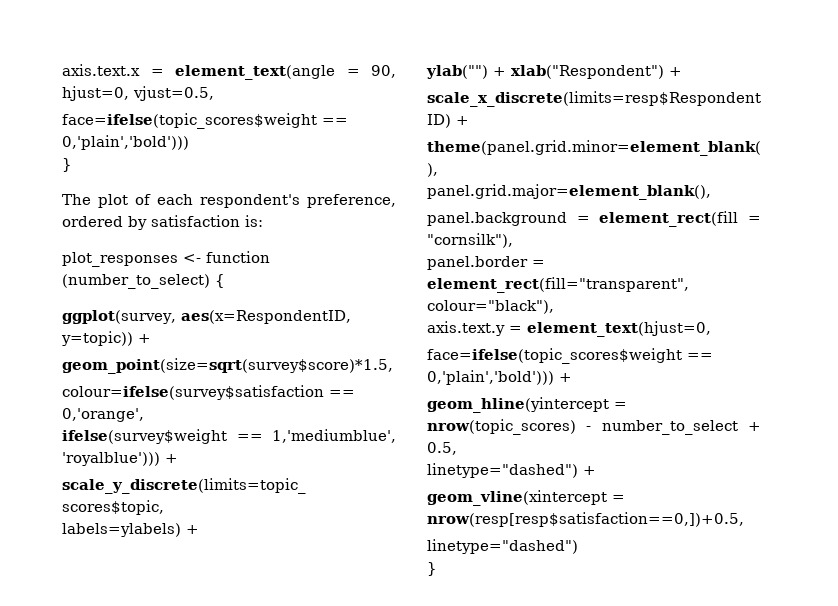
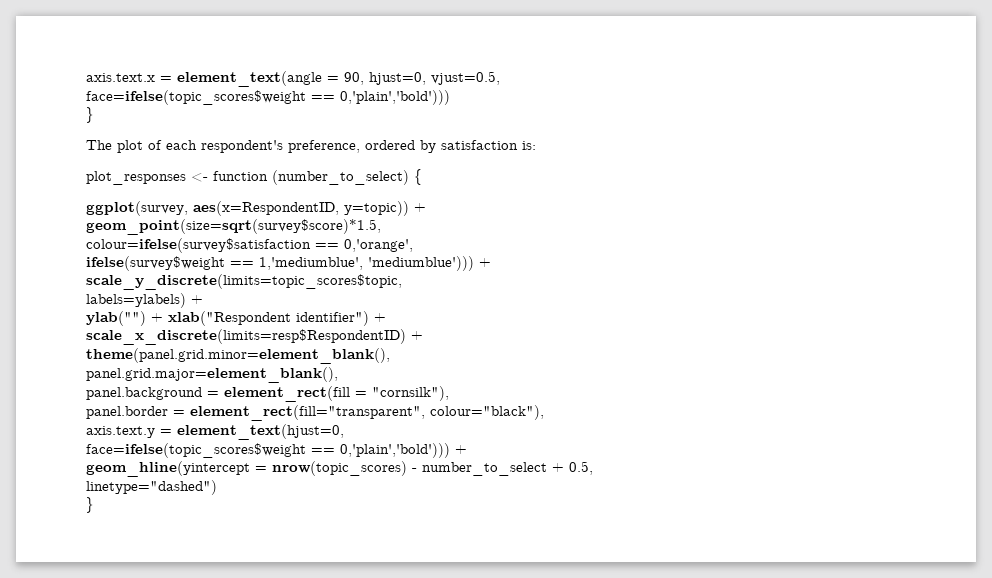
[62,452,160,466] 'royalblue'))) -> [368,256,474,271] 'mediumblue')))
[511,65,664,79] xlab("Respondent") -> [168,311,369,326] xlab("Respondent identifier")
[427,463,596,478] [427,490,625,506] [427,512,744,527] // linetype="dashed") + // geom_vline(xintercept = nrow(resp[resp$satisfaction==0,])+0.5, -> (593, 468) none

